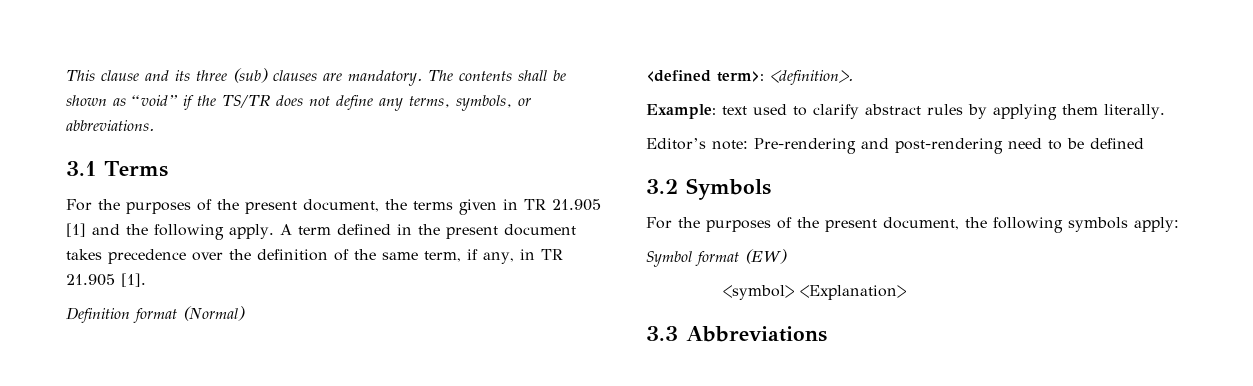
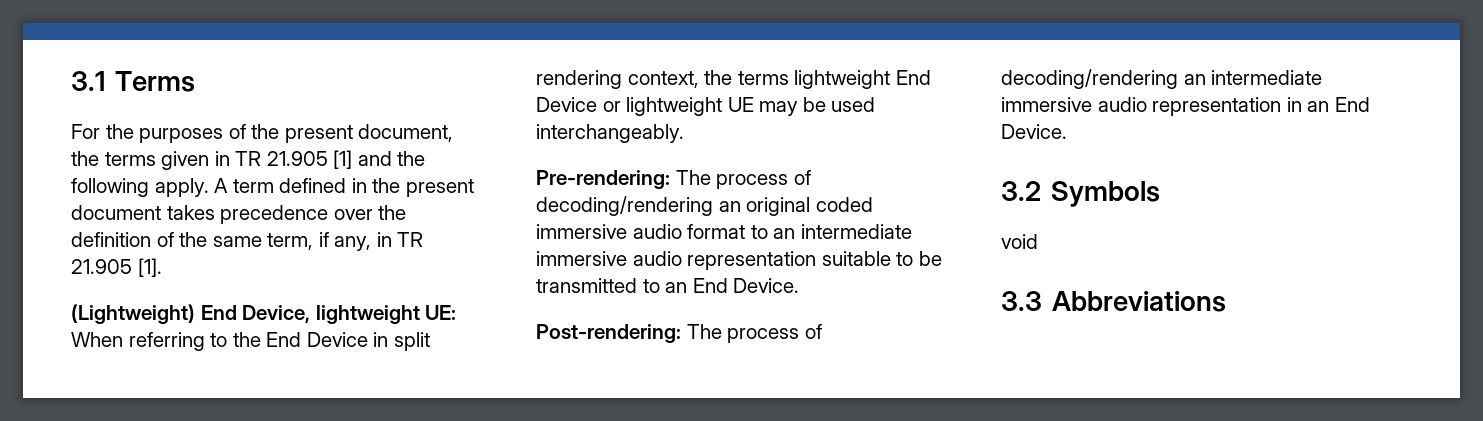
[66,68,566,86] [66,95,531,111] [66,120,154,131] This clause and its three (sub) clauses are mandatory. The contents shall be shown as “void” if the TS/TR does not define any terms, symbols, or abbreviations. // -> (71, 81) none
[66,306,245,323] [646,70,853,85] [646,104,1165,120] [646,138,1144,154] [646,178,771,200] [646,217,1179,233] [646,249,787,267] [723,285,907,300] Definition format (Normal) // <defined term>: <definition>. // Example: text used to clarify abstract rules by applying them literally. // Editor’s note: Pre-rendering and post-rendering need to be defined // 3.2 Symbols // For the purposes of the present document, the following symbols apply: // Symbol format (EW) // <symbol> <Explanation> -> [71,304,457,324] [71,332,430,351] [536,70,931,89] [536,97,876,116] [536,124,684,143] [536,170,811,189] [536,196,873,216] [536,224,912,239] [536,251,942,270] [536,278,800,293] [536,324,822,343] [1001,69,1323,89] [1001,97,1370,116] [1001,124,1067,139] [1001,181,1161,207] [1001,234,1038,249] (Lightweight) End Device, lightweight UE: When referring to the End Device in split rendering context, the terms lightweight End Device or lightweight UE may be used interchangeably. // Pre-rendering: The process of decoding/rendering an original coded immersive audio format to an intermediate immersive audio representation suitable to be transmitted to an End Device. // Post-rendering: The process of decoding/rendering an intermediate immersive audio representation in an End Device. // 3.2 Symbols // void

